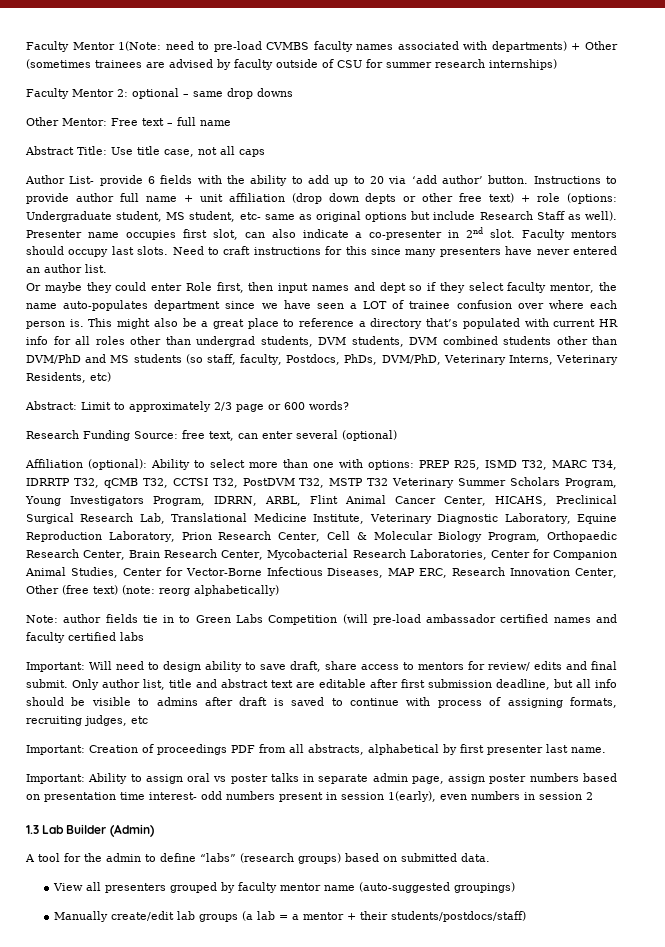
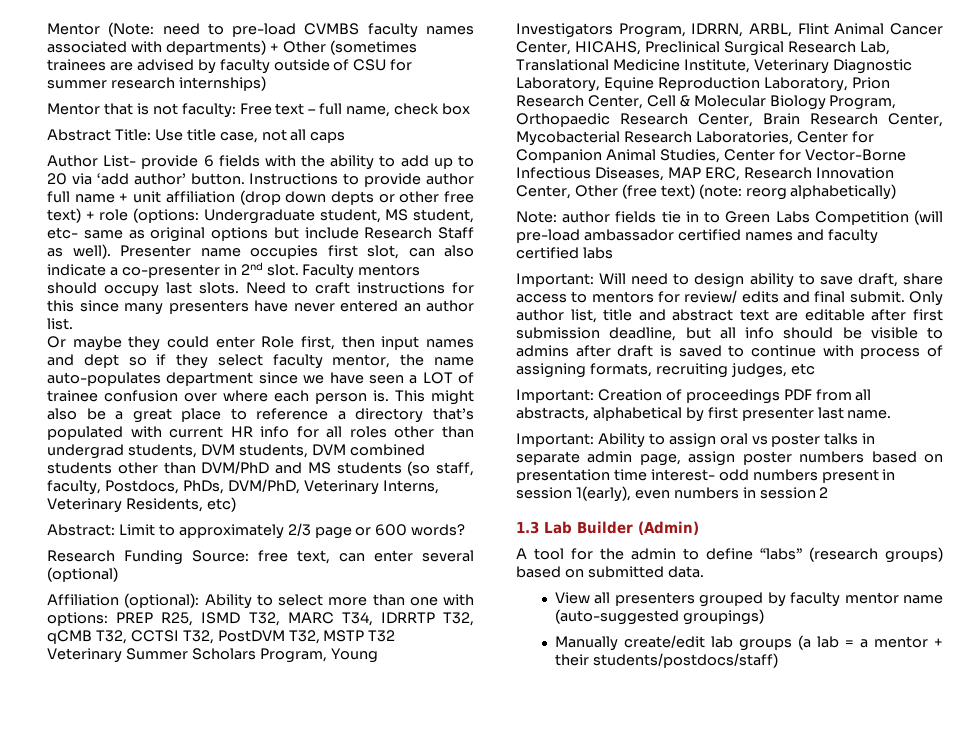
[26,41,162,52] Faculty Mentor 1(Note: -> [47,22,155,37] Mentor (Note:
[26,88,293,99] [26,117,107,126] Faculty Mentor 2: optional – same drop downs // Other Mentor: -> [47,103,236,118] Mentor that is not faculty:
[200,120,231,126] name -> [346,103,471,117] name, check box

